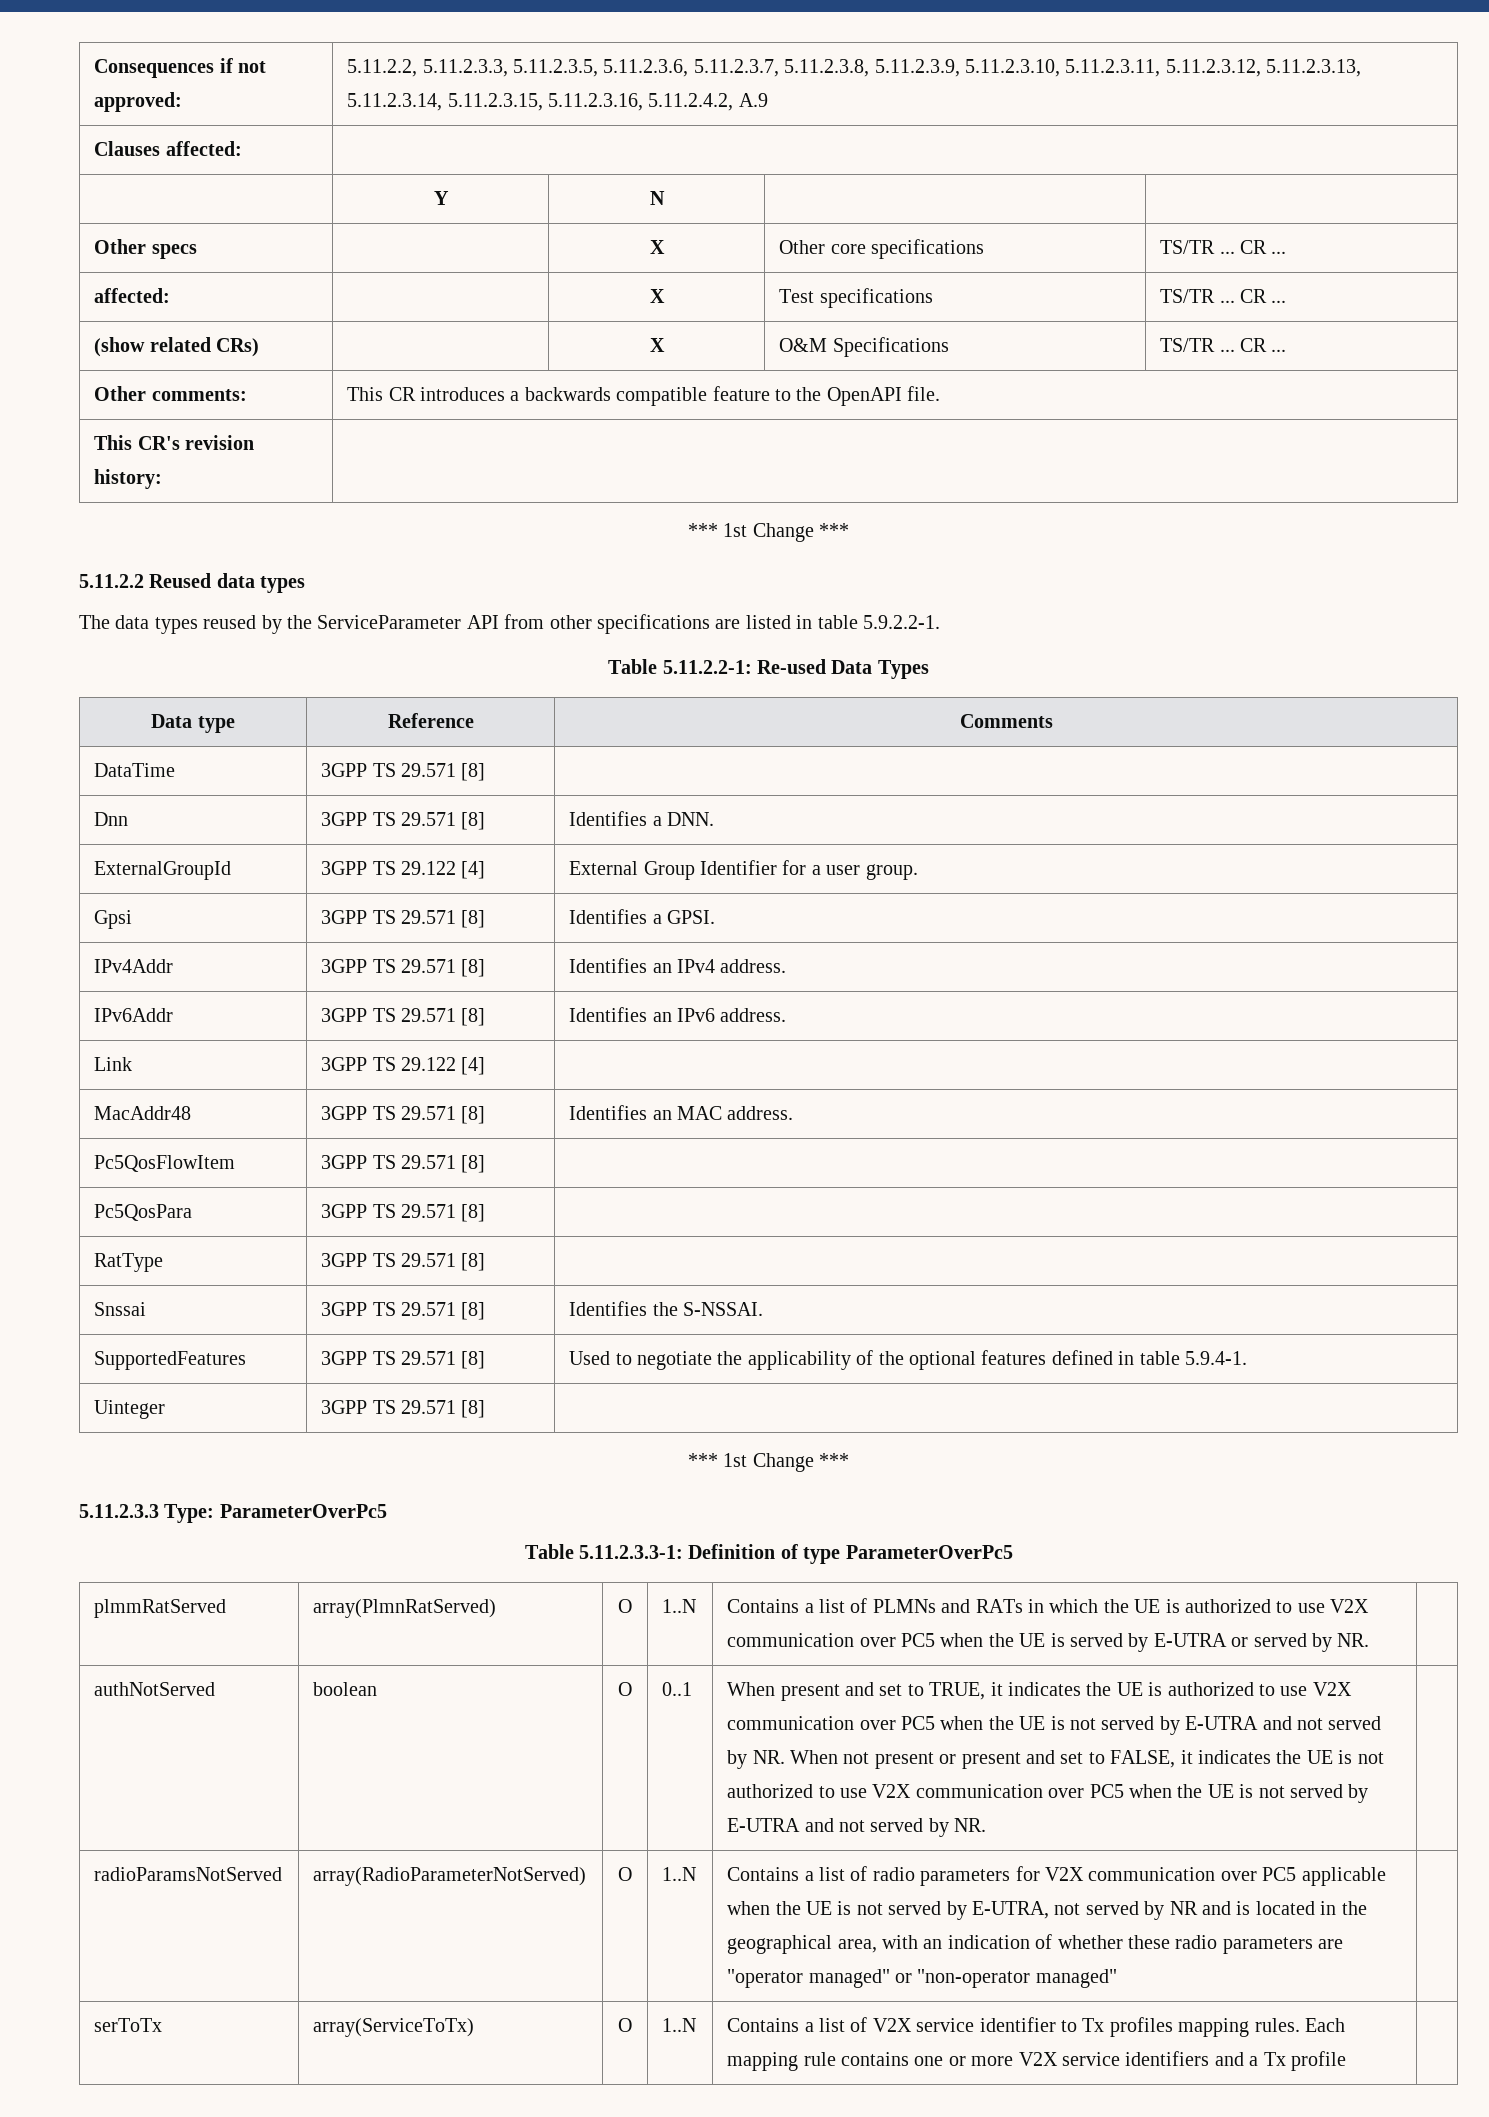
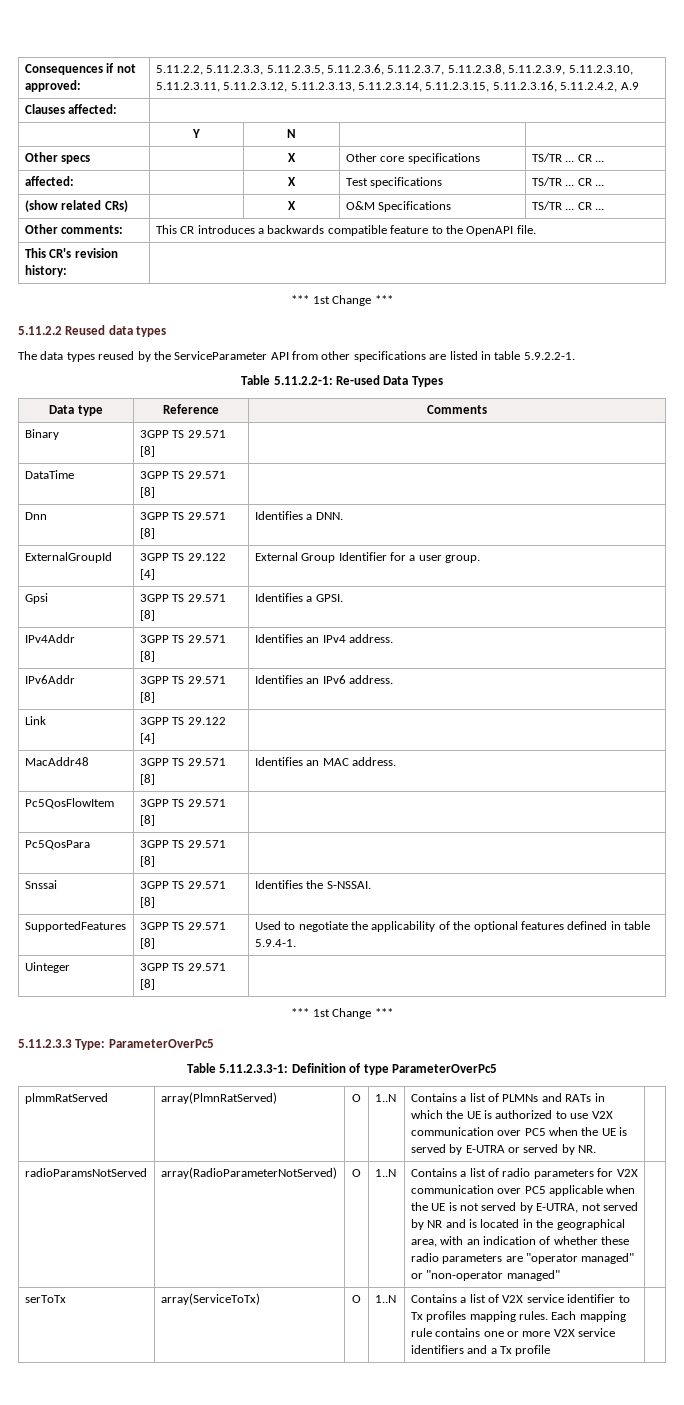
(1053, 721) none -> [24,429,59,440] [139,430,226,438] [139,446,155,457] // Binary | 3GPP TS 29.571 [8] |
[94,1253,164,1272] [321,1253,486,1271] // RatType | 3GPP TS 29.571 [8] | -> (155, 861) none
[94,1682,216,1696] [313,1682,378,1696] [618,1682,632,1696] [662,1682,693,1696] [727,1682,1352,1701] [727,1716,1382,1735] [727,1750,1384,1769] [727,1784,1369,1803] [727,1818,987,1837] // authNotServed | boolean | O | 0..1 | When present and set to TRUE, it indicates the UE is authorized to use V2X communication over PC5 when the UE is not served by E-UTRA and not served by NR. When not present or present and set to FALSE, it indicates the UE is not authorized to use V2X communication over PC5 when the UE is not served by E-UTRA and not served by NR. | -> (597, 1149) none

